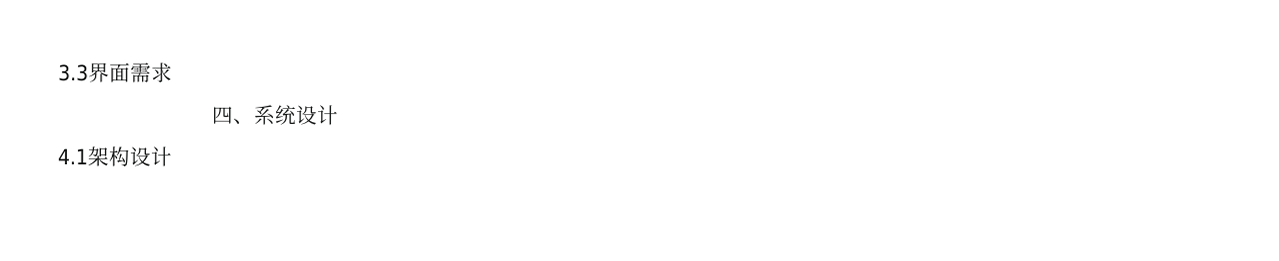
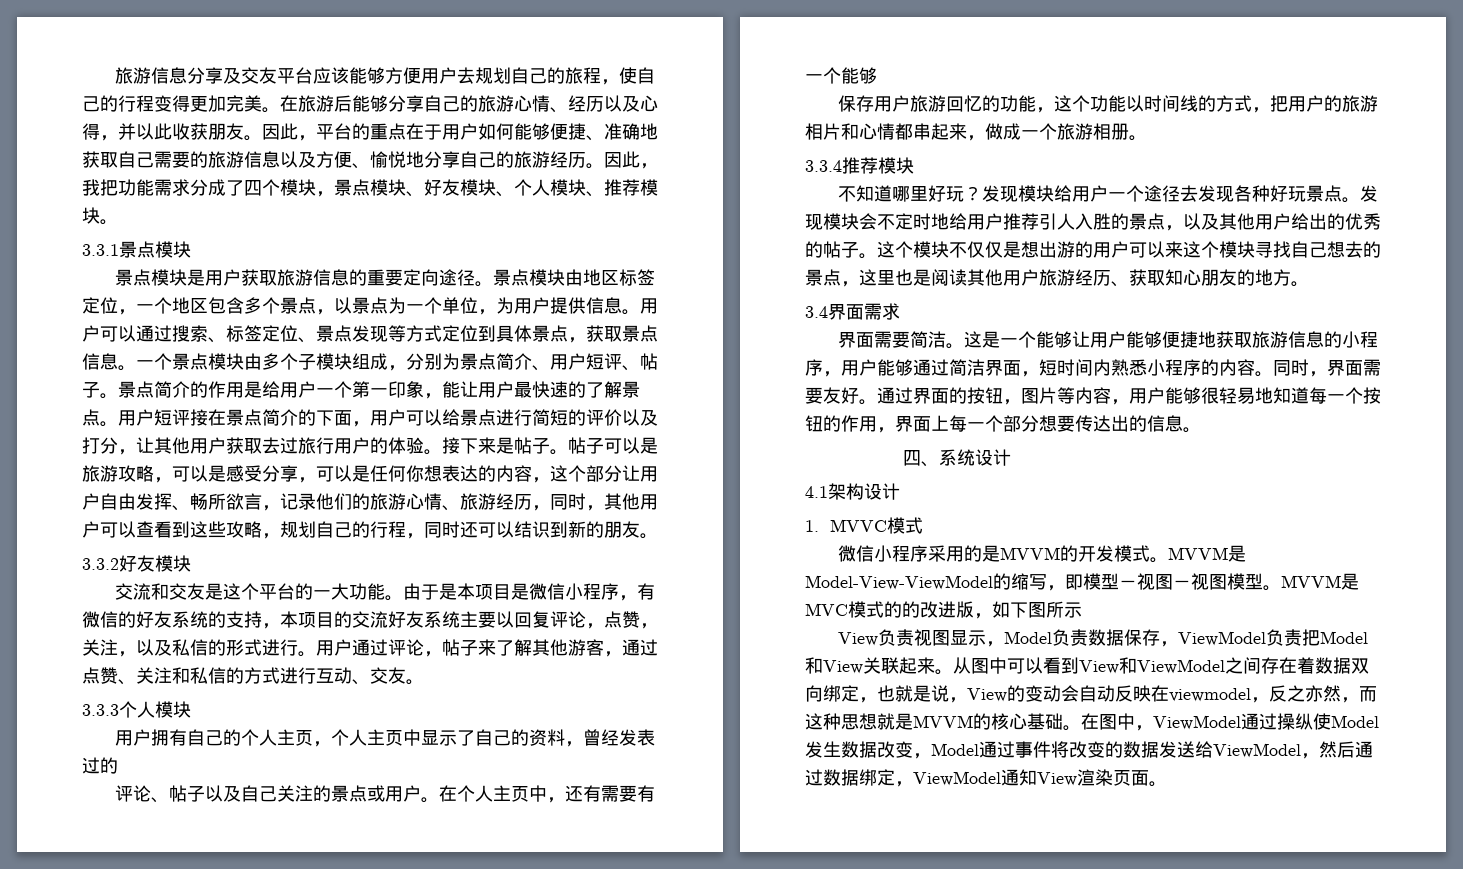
[58,62,173,83] 3.3界面需求 -> [115,67,656,85] [82,95,658,113] [82,123,658,141] [82,151,658,169] [82,179,658,197] [82,207,118,225] [82,241,191,258] [115,269,656,287] [82,297,658,315] [82,325,658,343] [82,353,658,371] [82,381,640,399] [82,409,658,427] [82,437,658,455] [82,465,658,483] [82,493,658,511] [82,521,658,539] [82,555,191,572] [115,583,656,601] [82,611,658,629] [82,639,658,657] [82,667,424,685] [82,701,191,718] [115,729,656,747] [82,757,118,774] [115,785,656,803] [805,67,877,84] [838,95,1379,113] [805,123,1147,141] [805,157,914,174] [838,185,1379,203] [805,213,1381,231] [805,241,1381,259] [805,269,1309,287] [805,303,900,320] [838,331,1379,349] [805,359,1381,377] [805,387,1381,405] [805,415,1201,433] 旅游信息分享及交友平台应该能够方便用户去规划自己的旅程，使自己的行程变得更加完美。在旅游后能够分享自己的旅游心情、经历以及心得，并以此收获朋友。因此，平台的重点在于用户如何能够便捷、准确地获取自己需要的旅游信息以及方便、愉悦地分享自己的旅游经历。因此，我把功能需求分成了四个模块，景点模块、好友模块、个人模块、推荐模块。 // 3.3.1景点模块 // 景点模块是用户获取旅游信息的重要定向途径。景点模块由地区标签定位，一个地区包含多个景点，以景点为一个单位，为用户提供信息。用户可以通过搜索、标签定位、景点发现等方式定位到具体景点，获取景点信息。一个景点模块由多个子模块组成，分别为景点简介、用户短评、帖子。景点简介的作用是给用户一个第一印象，能让用户最快速的了解景点。用户短评接在景点简介的下面，用户可以给景点进行简短的评价以及打分，让其他用户获取去过旅行用户的体验。接下来是帖子。帖子可以是旅游攻略，可以是感受分享，可以是任何你想表达的内容，这个部分让用户自由发挥、畅所欲言，记录他们的旅游心情、旅游经历，同时，其他用户可以查看到这些攻略，规划自己的行程，同时还可以结识到新的朋友。 // 3.3.2好友模块 // 交流和交友是这个平台的一大功能。由于是本项目是微信小程序，有微信的好友系统的支持，本项目的交流好友系统主要以回复评论，点赞，关注，以及私信的形式进行。用户通过评论，帖子来了解其他游客，通过点赞、关注和私信的方式进行互动、交友。 // 3.3.3个人模块 // 用户拥有自己的个人主页，个人主页中显示了自己的资料，曾经发表过的 // 评论、帖子以及自己关注的景点或用户。在个人主页中，还有需要有一个能够 // 保存用户旅游回忆的功能，这个功能以时间线的方式，把用户的旅游相片和心情都串起来，做成一个旅游相册。 // 3.3.4推荐模块 // 不知道哪里好玩？发现模块给用户一个途径去发现各种好玩景点。发现模块会不定时地给用户推荐引人入胜的景点，以及其他用户给出的优秀的帖子。这个模块不仅仅是想出游的用户可以来这个模块寻找自己想去的景点，这里也是阅读其他用户旅游经历、获取知心朋友的地方。 // 3.4界面需求 // 界面需要简洁。这是一个能够让用户能够便捷地获取旅游信息的小程序，用户能够通过简洁界面，短时间内熟悉小程序的内容。同时，界面需要友好。通过界面的按钮，图片等内容，用户能够很轻易地知道每一个按钮的作用，界面上每一个部分想要传达出的信息。
(172, 156) none -> [805,517,923,534] [838,545,1247,563] [805,573,1359,591] [805,601,1082,619] [838,629,1369,647] [805,657,1369,675] [805,685,1377,703] [805,713,1379,731] [805,741,1373,759] [805,769,1167,787] // 1. MVVC模式 // 微信小程序采用的是MVVM的开发模式。MVVM是Model-View-ViewModel的缩写，即模型－视图－视图模型。MVVM是MVC模式的的改进版，如下图所示 // View负责视图显示，Model负责数据保存，ViewModel负责把Model和View关联起来。从图中可以看到View和ViewModel之间存在着数据双向绑定，也就是说，View的变动会自动反映在viewmodel，反之亦然，而这种思想就是MVVM的核心基础。在图中，ViewModel通过操纵使Model发生数据改变，Model通过事件将改变的数据发送给ViewModel，然后通过数据绑定，ViewModel通知View渲染页面。

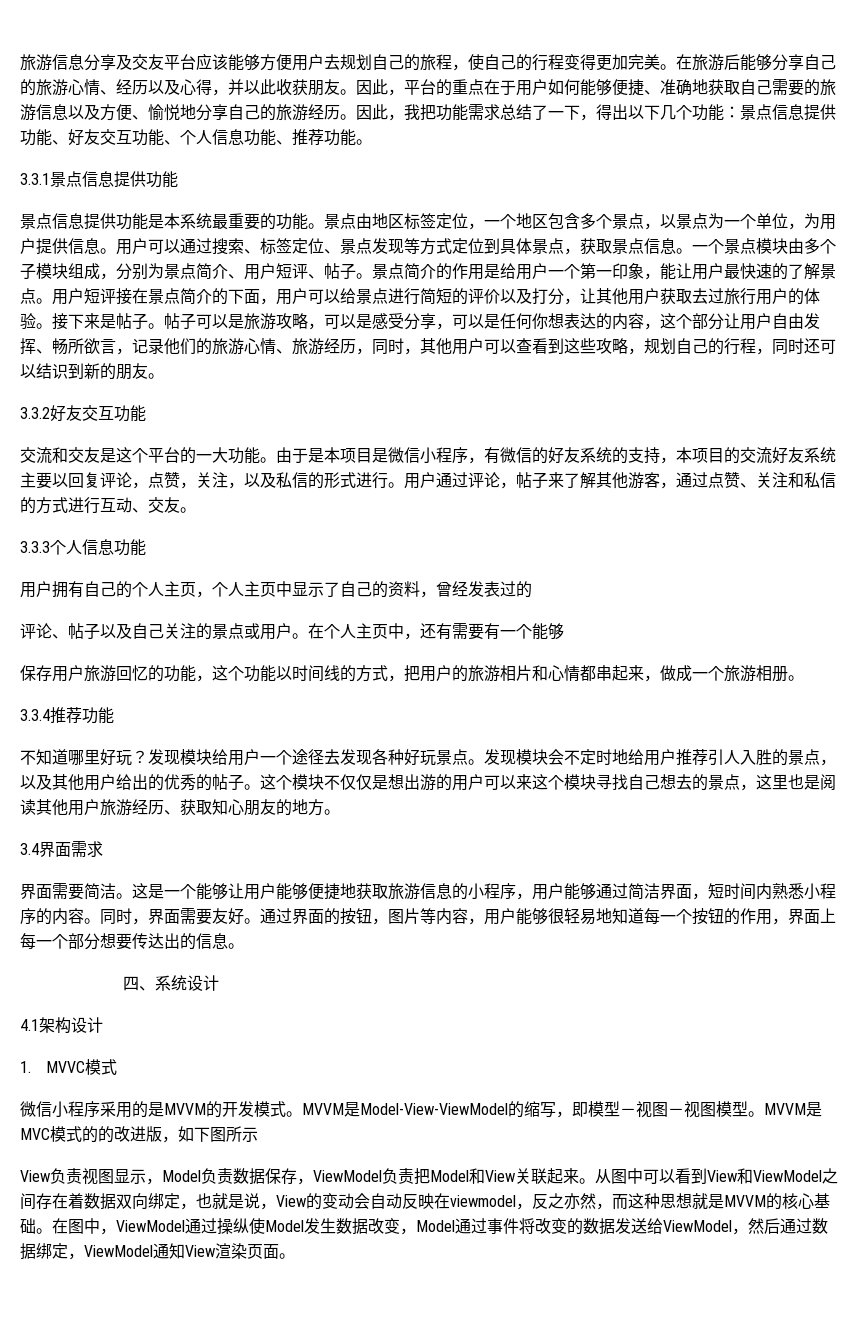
[190,179,658,197] [82,207,118,225] [82,241,191,258] [115,269,566,287] 分成了四个模块，景点模块、好友模块、个人模块、推荐模块。 // 3.3.1景点模块 // 景点模块是用户获取旅游信息的重要定向途径。景点模块 -> [500,104,836,121] [20,129,372,146] [20,171,178,188] [20,213,356,230] 总结了一下，得出以下几个功能：景点信息提供功能、好友交互功能、个人信息功能、推荐功能。 // 3.3.1景点信息提供功能 // 景点信息提供功能是本系统最重要的功能。景点
[155,555,191,572] 模块 -> [82,405,146,422] 交互功能
[155,701,191,718] 模块 -> [82,539,146,556] 信息功能
[878,157,914,174] 模块 -> [82,707,114,724] 功能

